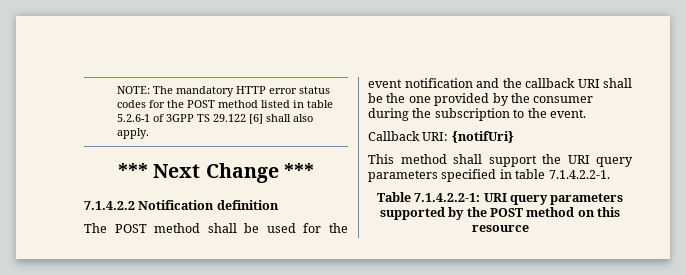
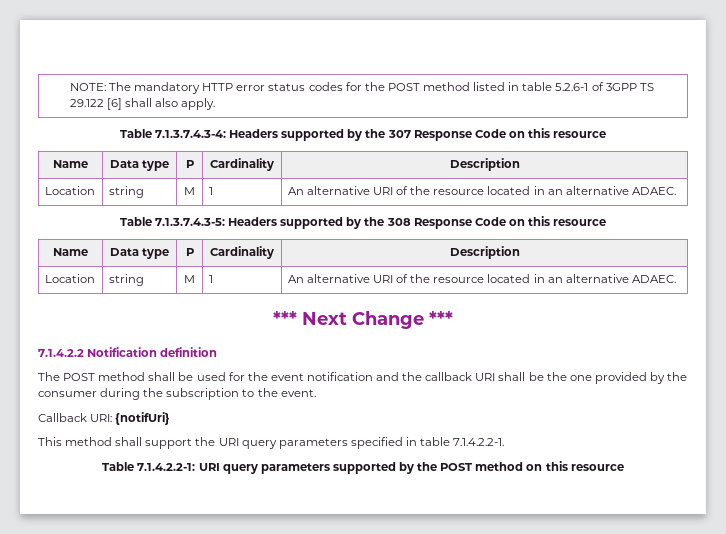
(150, 133) none -> [119,128,607,141] [53,160,88,168] [109,160,170,171] [185,160,194,168] [210,158,274,171] [449,158,520,171] [44,186,95,195] [108,186,144,198] [184,187,195,195] [208,187,213,195] [287,186,676,195] [119,216,607,229] [53,248,88,256] [109,248,170,259] [185,248,194,256] [210,246,274,259] [449,246,520,259] [44,274,95,283] [108,274,144,286] [184,275,195,283] [208,275,213,283] [287,274,676,283] // Table 7.1.3.7.4.3-4: Headers supported by the 307 Response Code on this resource // Name | Data type | P | Cardinality | Description // Location | string | M | 1 | An alternative URI of the resource located in an alternative ADAEC. // Table 7.1.3.7.4.3-5: Headers supported by the 308 Response Code on this resource // Name | Data type | P | Cardinality | Description // Location | string | M | 1 | An alternative URI of the resource located in an alternative ADAEC.

